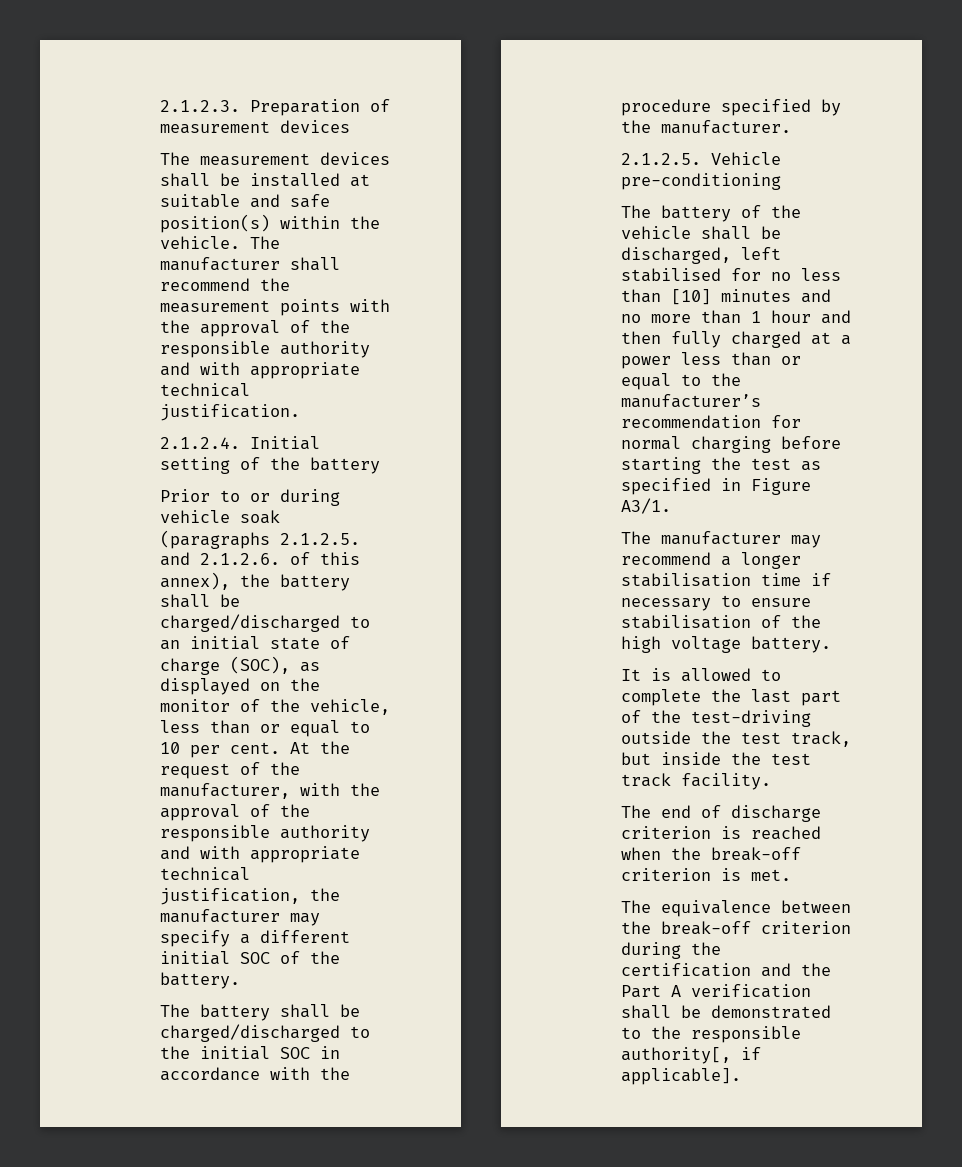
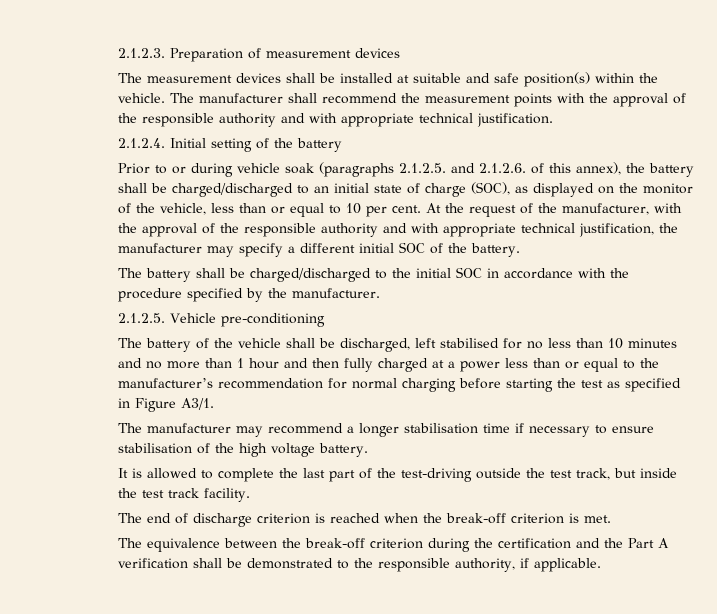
[671,289,712,305] [10] -> [607,338,623,349] 10
[621,1047,762,1064] [621,1068,742,1085] authority[, if applicable]. -> [454,558,601,572] authority, if applicable.

